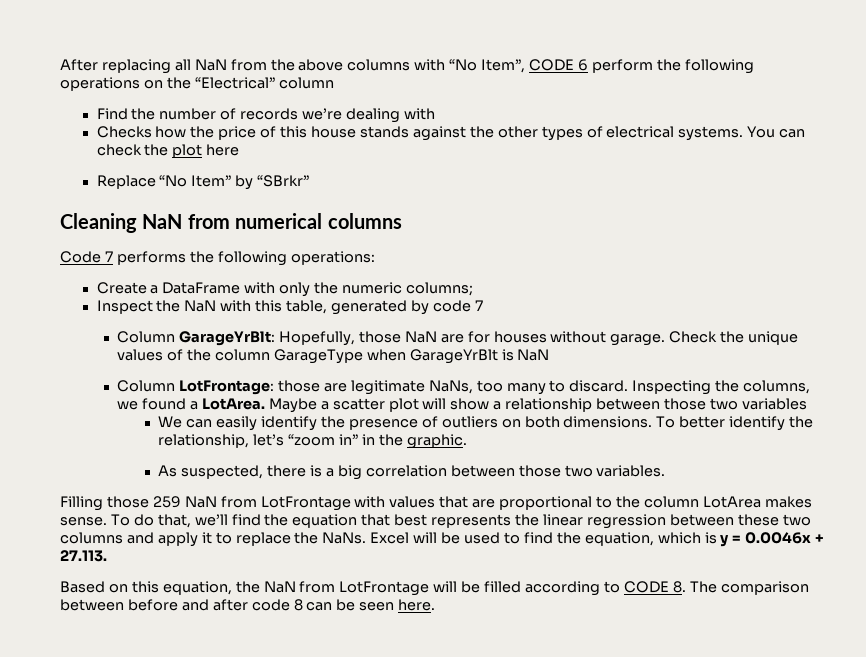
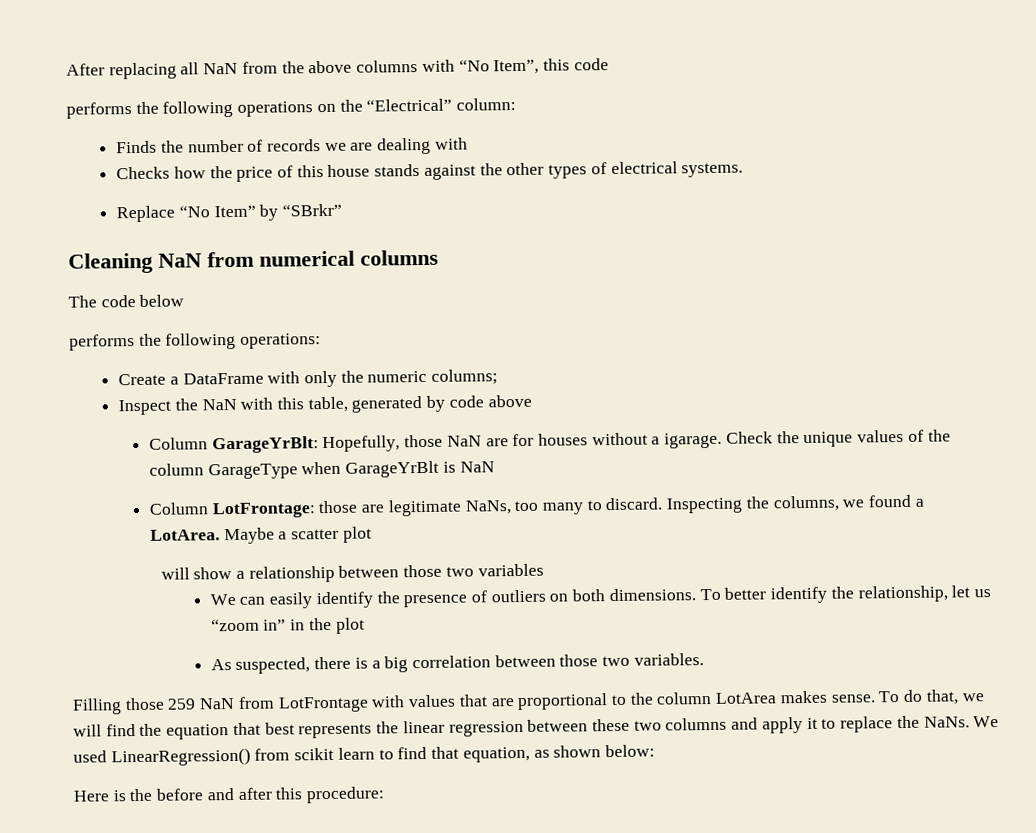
[529,59,653,73] CODE 6 perform -> [542,58,609,71] [66,102,132,119] this code // performs
[278,77,334,89] [96,108,128,120] column // Find -> [456,97,517,111] [116,140,158,154] column: // Finds
[302,108,343,120] we’re -> [324,142,374,152] we are
[747,126,806,138] [96,144,240,158] You can check the plot here -> (744, 170) none
[60,251,113,263] Code 7 -> [68,294,185,308] The code below //
[474,300,483,311] 7 -> [487,394,532,408] above
[610,334,666,346] garage. -> [651,432,723,449] a igarage.
(419, 405) none -> (372, 534) //
[253,434,285,446] let’s -> [951,585,991,598] let us
[406,434,467,449] graphic. -> [335,617,365,634] plot
[194,514,228,526] we’ll -> [961,693,985,702] [73,724,102,737] we will
[370,532,825,547] [60,550,107,562] [60,581,809,596] [60,599,436,611] Excel will be used to find the equation, which is y = 0.0046x + 27.113. // Based on this equation, the NaN from LotFrontage will be filled according to CODE 8. The comparison between before and after code 8 can be seen here. -> [973,715,1000,728] [73,744,655,767] [73,786,386,804] We used LinearRegression() from scikit learn to find that equation, as shown below: // Here is the before and after this procedure:

